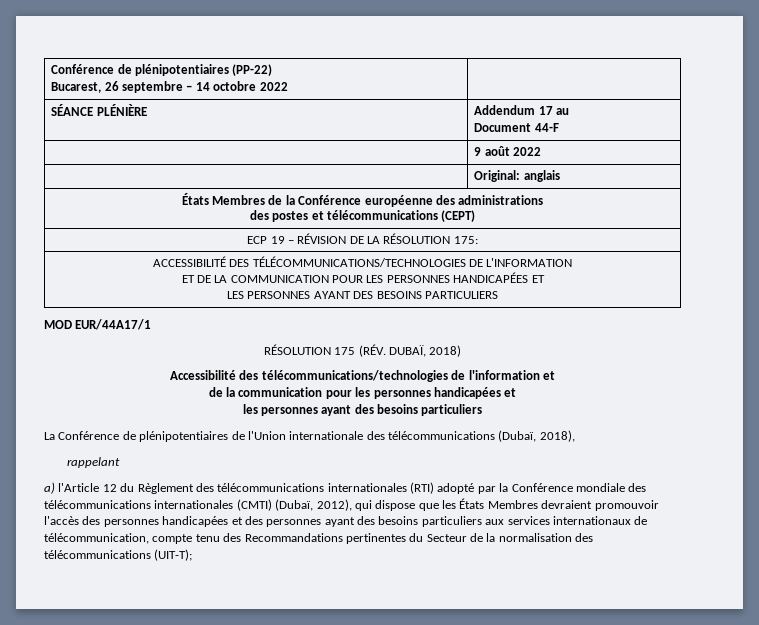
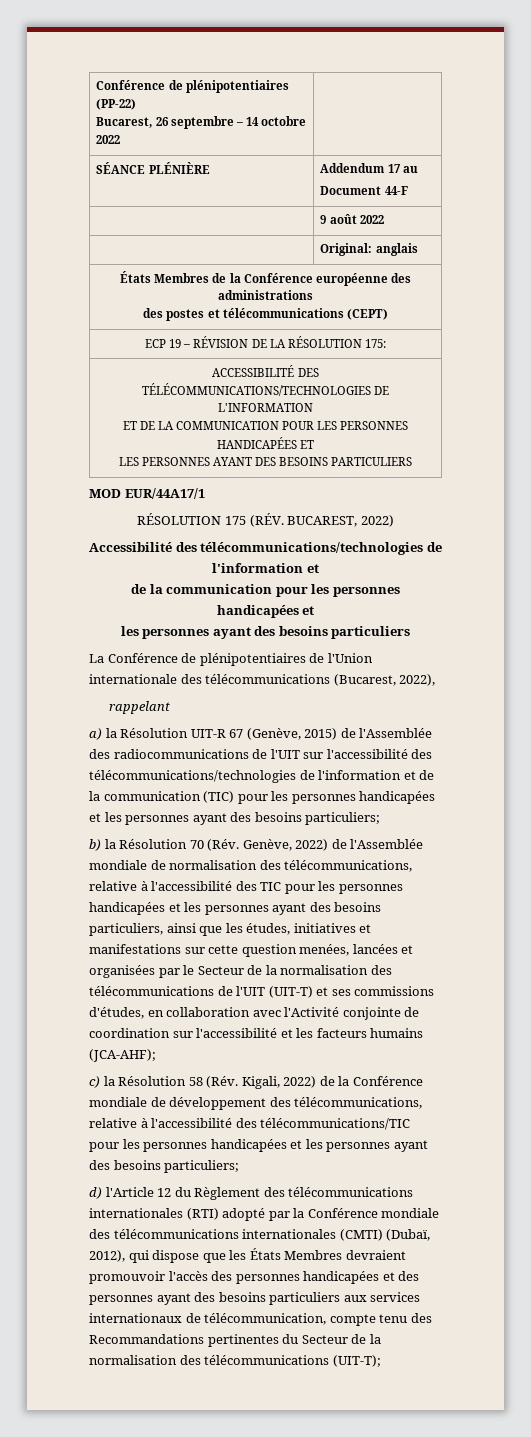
[388,345,462,357] DUBAÏ, 2018) -> [287,515,394,527] BUCAREST, 2022)
[498,430,575,442] (Dubaï, 2018), -> [333,674,436,686] (Bucarest, 2022),
(55, 488) none -> [105,728,433,740] [89,749,433,759] [89,770,435,783] [89,791,436,804] [89,812,381,825] [89,839,424,851] [89,860,413,872] [89,881,403,894] [89,902,382,915] [89,923,372,936] [89,944,414,957] [89,965,392,978] [89,986,435,998] [89,1007,420,1020] [89,1028,424,1038] [89,1049,156,1062] [89,1076,423,1089] [89,1097,423,1110] [89,1118,411,1130] [89,1139,428,1152] [89,1160,240,1173] [89,1187,102,1199] la Résolution UIT-R 67 (Genève, 2015) de l'Assemblée des radiocommunications de l'UIT sur l'accessibilité des télécommunications/technologies de l'information et de la communication (TIC) pour les personnes handicapées et les personnes ayant des besoins particuliers; // b) la Résolution 70 (Rév. Genève, 2022) de l'Assemblée mondiale de normalisation des télécommunications, relative à l'accessibilité des TIC pour les personnes handicapées et les personnes ayant des besoins particuliers, ainsi que les études, initiatives et manifestations sur cette question menées, lancées et organisées par le Secteur de la normalisation des télécommunications de l'UIT (UIT-T) et ses commissions d'études, en collaboration avec l'Activité conjointe de coordination sur l'accessibilité et les facteurs humains (JCA-AHF); // c) la Résolution 58 (Rév. Kigali, 2022) de la Conférence mondiale de développement des télécommunications, relative à l'accessibilité des télécommunications/TIC pour les personnes handicapées et les personnes ayant des besoins particuliers; // d)

